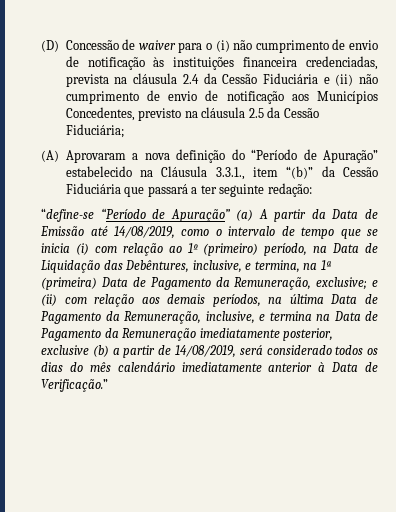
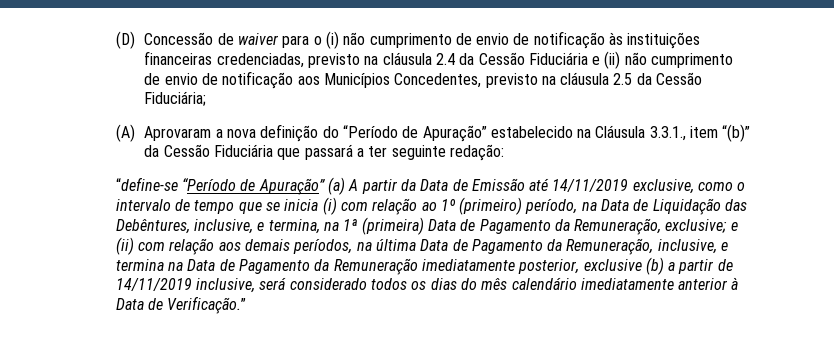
[243,56,378,70] [65,74,109,87] financeira credenciadas, prevista -> [144,51,360,68] financeiras credenciadas, previsto
[114,226,176,239] 14/08/2019, -> [552,179,694,194] 14/11/2019 exclusive,
[174,345,236,358] 14/08/2019, -> [115,278,255,293] 14/11/2019 inclusive,

